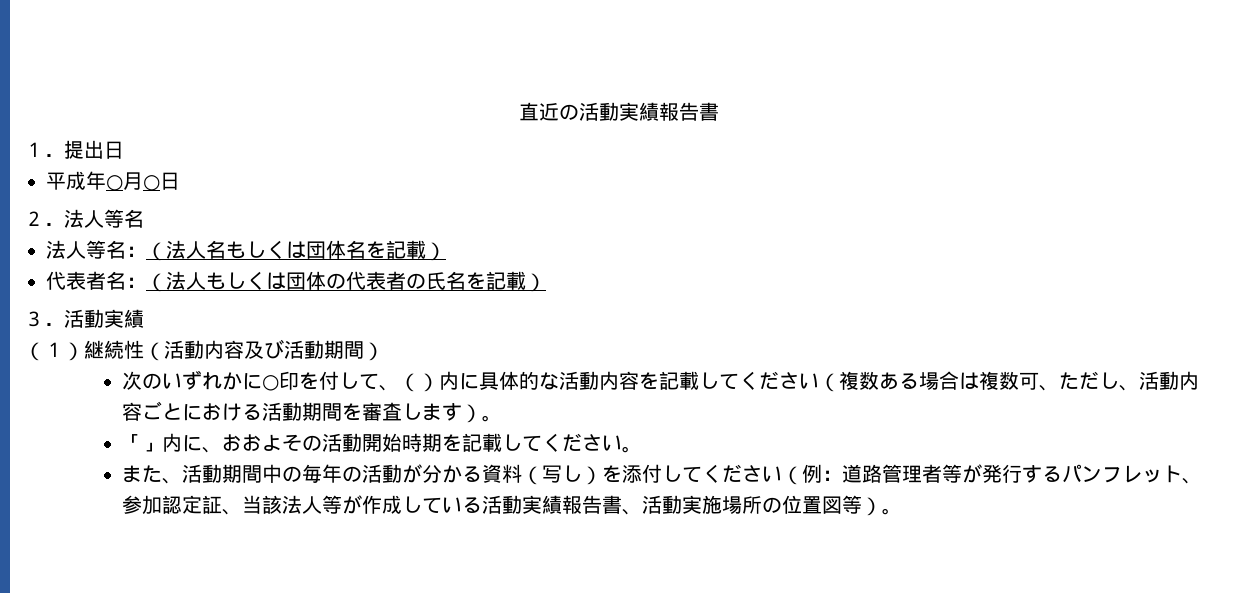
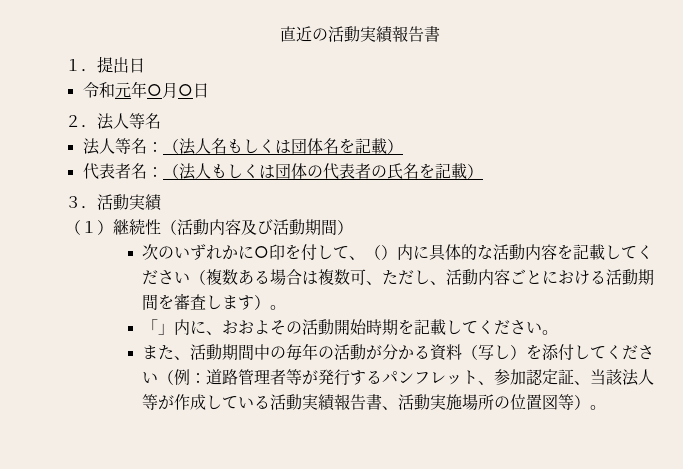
[46,171,86,190] 平成 -> [82,82,131,98] 令和元

